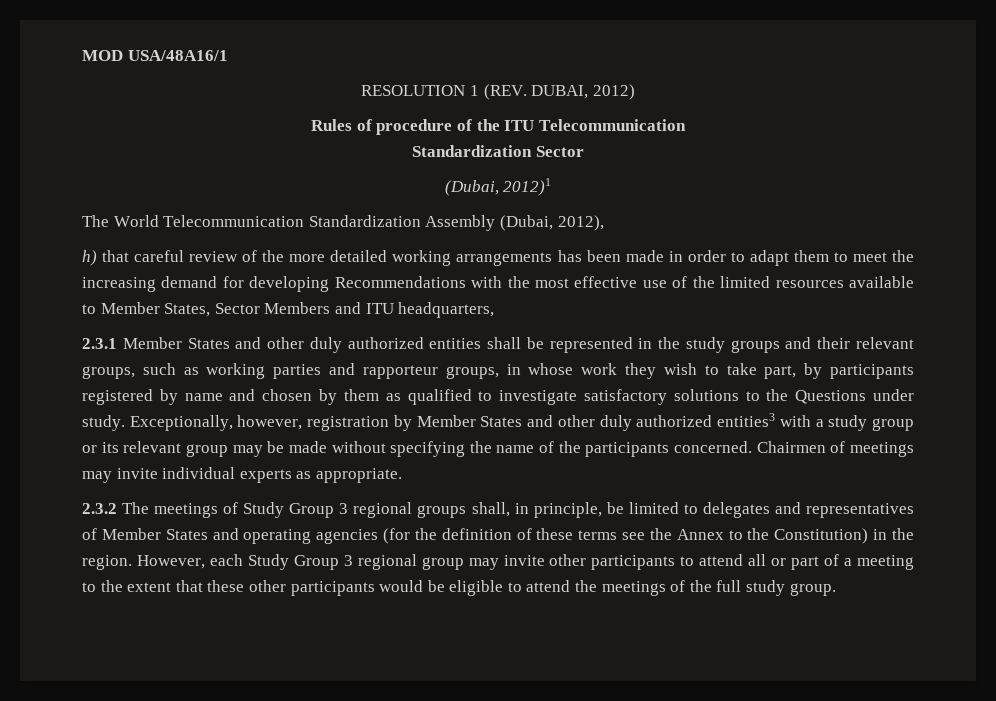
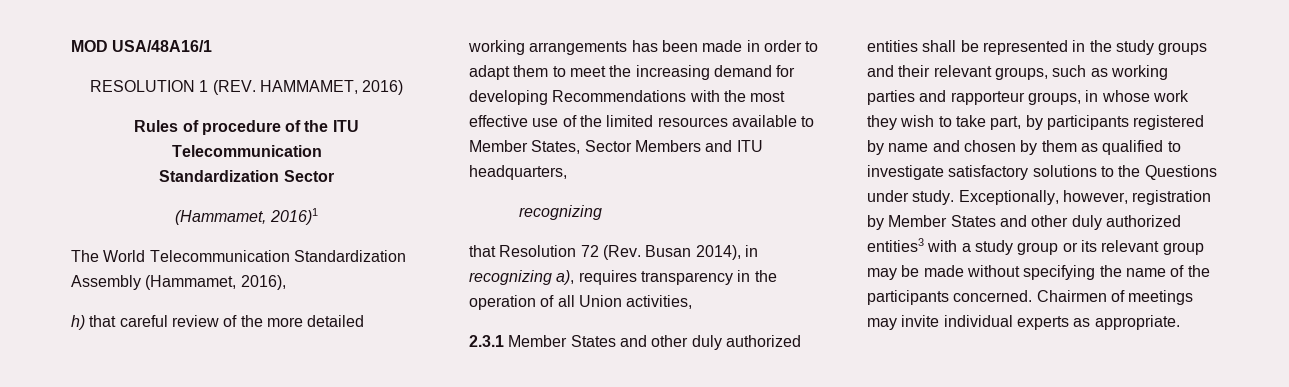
[531,84,635,100] DUBAI, 2012) -> [259,80,404,95] HAMMAMET, 2016)
[444,178,552,196] (Dubai, 2012)1 -> [175,208,318,225] (Hammamet, 2016)1
[499,215,604,231] (Dubai, 2012), -> [145,275,286,290] (Hammamet, 2016),
(495, 310) none -> [519,205,603,220] [469,245,758,260] [469,270,777,285] [469,295,693,310] // recognizing // that Resolution 72 (Rev. Busan 2014), in recognizing a), requires transparency in the operation of all Union activities,
[82,502,914,518] [82,528,915,544] [82,554,914,570] [82,580,836,596] // 2.3.2 The meetings of Study Group 3 regional groups shall, in principle, be limited to delegates and representatives of Member States and operating agencies (for the definition of these terms see the Annex to the Constitution) in the region. However, each Study Group 3 regional group may invite other participants to attend all or part of a meeting to the extent that these other participants would be eligible to attend the meetings of the full study group. -> (1180, 322) none

